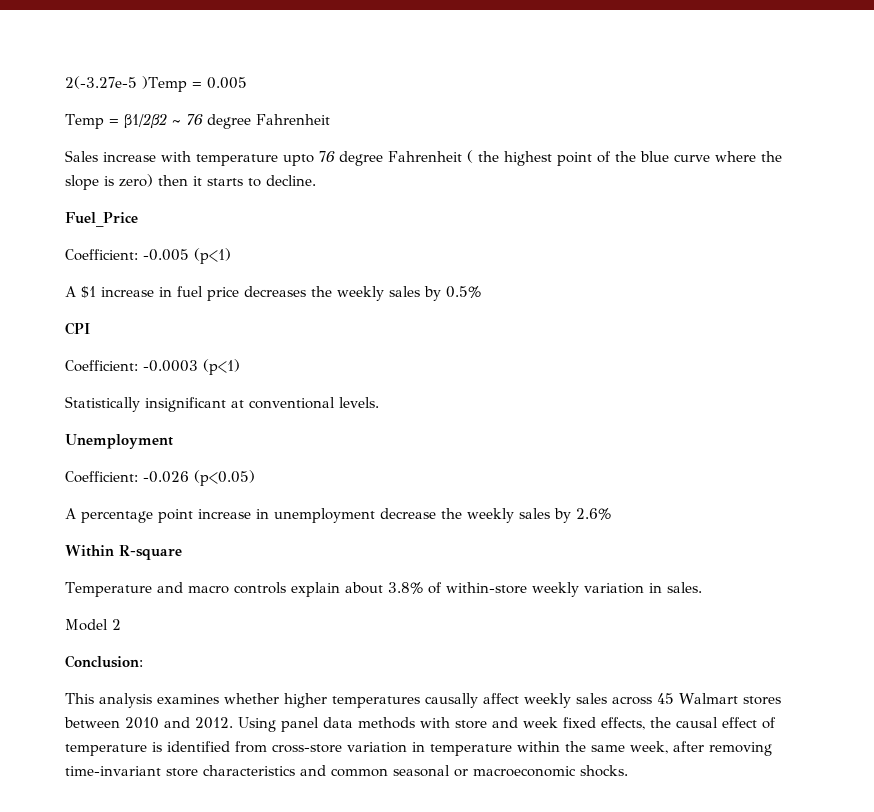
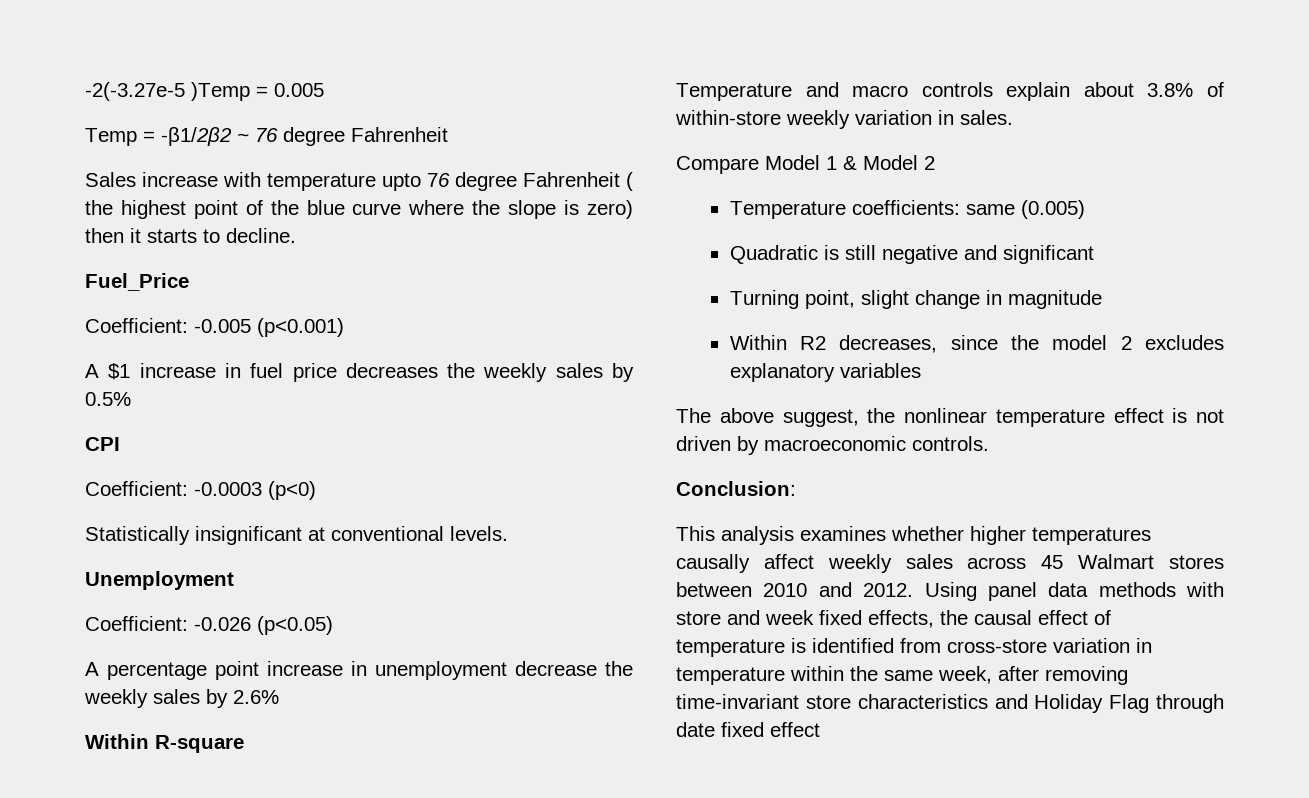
[65,76,137,89] 2(-3.27e-5 -> [85,82,185,101] -2(-3.27e-5
[123,113,167,129] β1/2β2 -> [161,127,232,146] -β1/2β2
[194,248,231,264] (p<1) -> [257,318,344,337] (p<0.001)
[203,359,240,375] (p<1) -> [268,481,316,500] (p<0)
[65,619,121,631] Model 2 -> [676,155,935,174] [729,200,1085,219] [729,245,1094,264] [729,290,1102,309] [729,335,1224,353] [729,363,921,382] [676,408,1224,427] [676,436,989,455] Compare Model 1 & Model 2 // Temperature coefficients: same (0.005) // Quadratic is still negative and significant // Turning point, slight change in magnitude // Within R2 decreases, since the model 2 excludes explanatory variables // The above suggest, the nonlinear temperature effect is not driven by macroeconomic controls.
[331,765,628,777] common seasonal or macroeconomic shocks. -> [1034,694,1224,713] [676,722,820,737] Holiday Flag through date fixed effect

